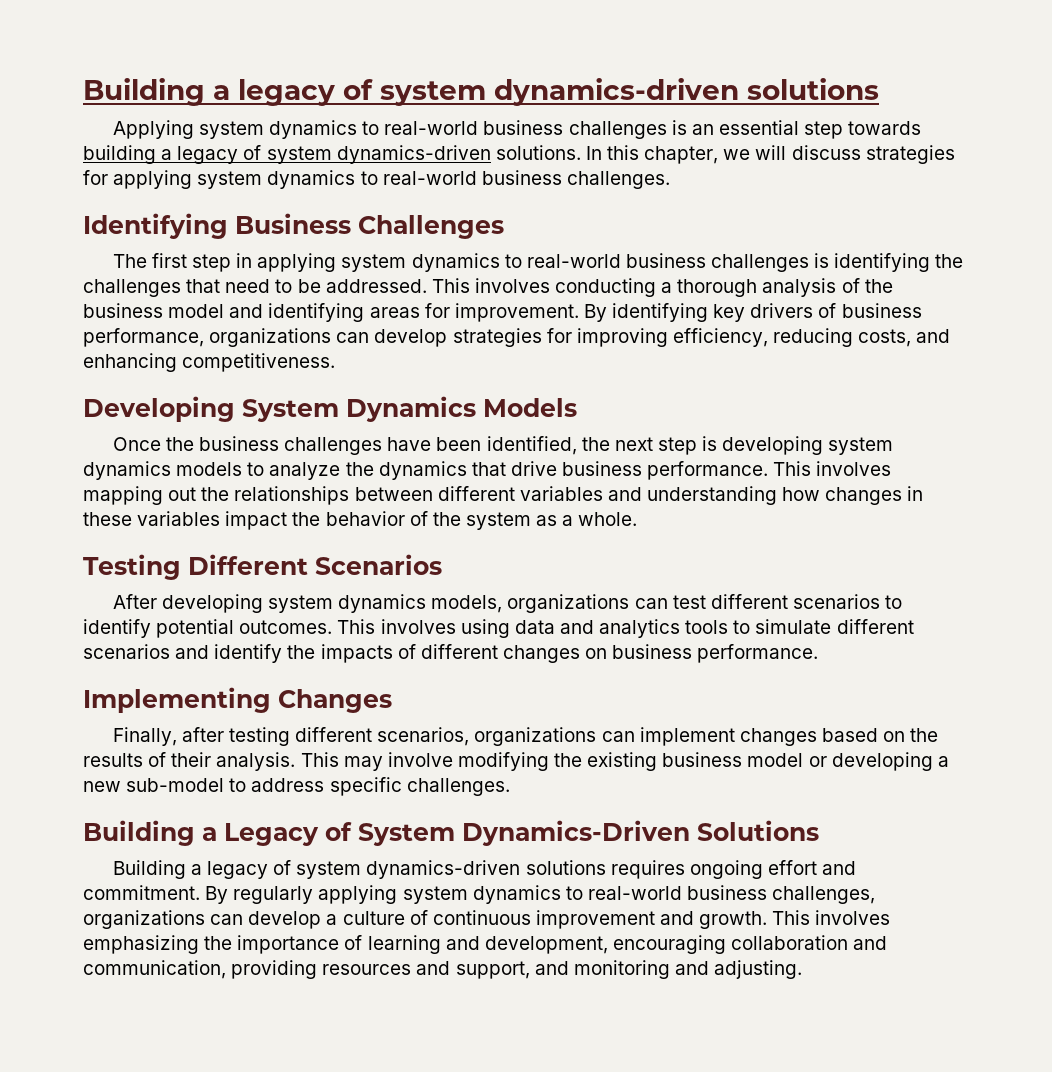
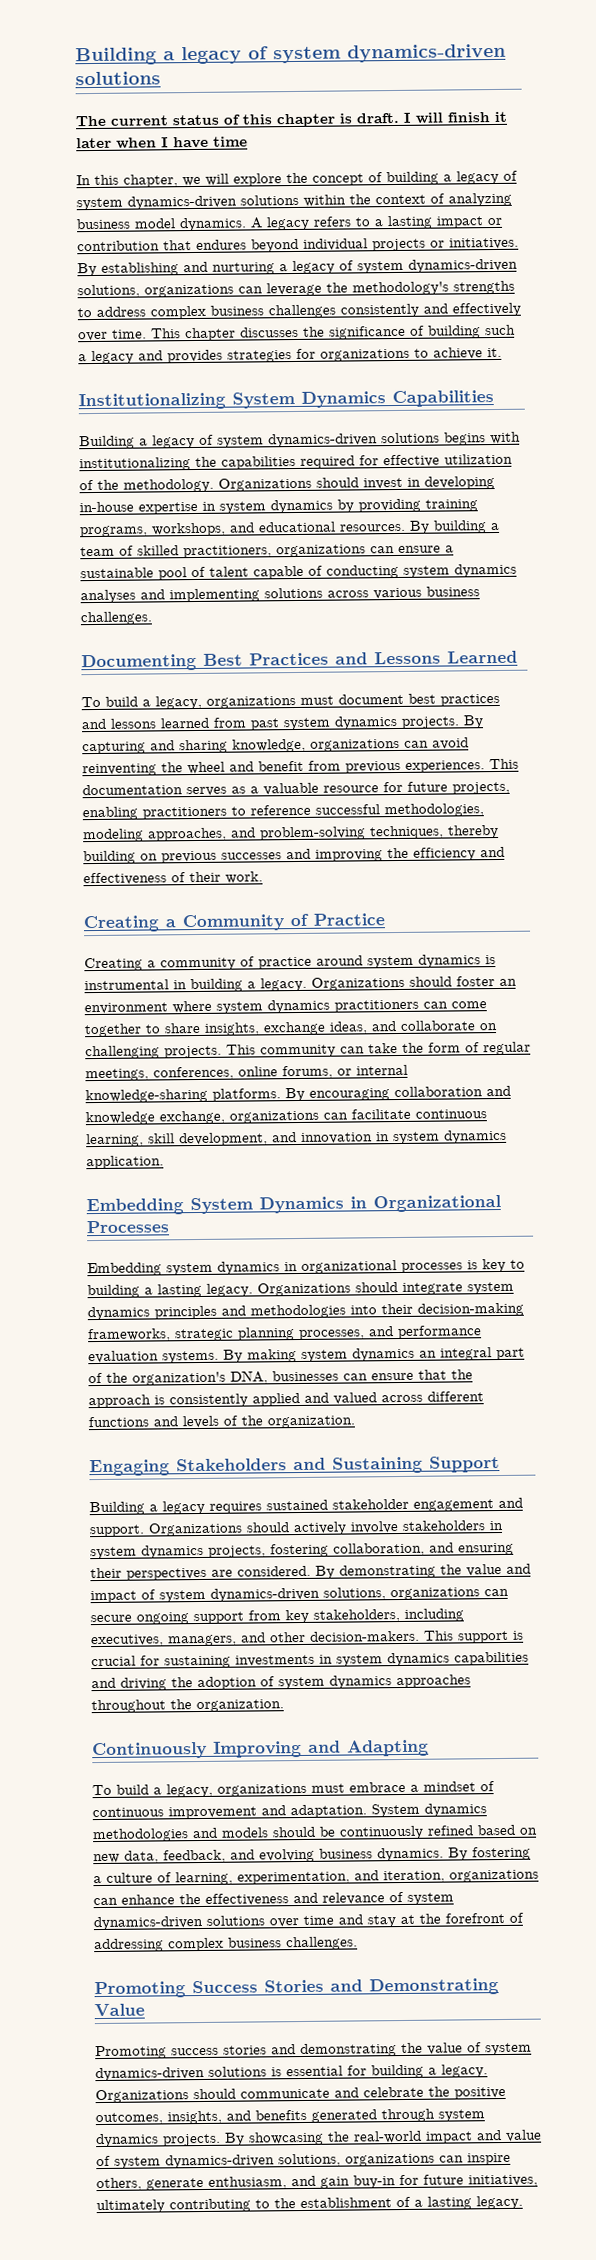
[112,120,922,139] Applying system dynamics to real-world business challenges is an essential step towards -> [75,111,507,128] [76,136,248,149] [76,172,383,188] The current status of this chapter is draft. I will finish it later when I have time // In this chapter, we will explore the concept of
[495,145,955,164] [83,170,670,189] [83,213,504,239] [112,253,964,272] [83,278,893,297] [83,303,922,322] [83,328,951,347] [83,353,336,372] [83,396,577,422] [112,436,894,455] [83,461,892,480] [83,486,924,505] [83,511,638,530] [83,554,442,580] [112,594,903,613] [83,619,914,638] [83,644,819,663] [83,687,392,713] [112,727,939,746] [83,752,949,771] [83,777,510,796] [83,820,819,846] [112,860,857,879] [83,885,876,904] [83,910,891,929] [83,935,888,954] [83,960,803,979] solutions. In this chapter, we will discuss strategies for applying system dynamics to real-world business challenges. // Identifying Business Challenges // The first step in applying system dynamics to real-world business challenges is identifying the challenges that need to be addressed. This involves conducting a thorough analysis of the business model and identifying areas for improvement. By identifying key drivers of business performance, organizations can develop strategies for improving efficiency, reducing costs, and enhancing competitiveness. // Developing System Dynamics Models // Once the business challenges have been identified, the next step is developing system dynamics models to analyze the dynamics that drive business performance. This involves mapping out the relationships between different variables and understanding how changes in these variables impact the behavior of the system as a whole. // Testing Different Scenarios // After developing system dynamics models, organizations can test different scenarios to identify potential outcomes. This involves using data and analytics tools to simulate different scenarios and identify the impacts of different changes on business performance. // Implementing Changes // Finally, after testing different scenarios, organizations can implement changes based on the results of their analysis. This may involve modifying the existing business model or developing a new sub-model to address specific challenges. // Building a Legacy of System Dynamics-Driven Solutions // Building a legacy of system dynamics-driven solutions requires ongoing effort and commitment. By regularly applying system dynamics to real-world business challenges, organizations can develop a culture of continuous improvement and growth. This involves emphasizing the importance of learning and development, encouraging collaboration and communication, providing resources and support, and monitoring and adjusting. -> [240,192,512,207] [76,215,503,232] [77,237,519,253] [77,258,518,277] [77,280,515,299] [77,302,521,320] [78,324,516,342] [78,347,502,365] [78,390,494,411] [79,431,521,450] [79,453,513,472] [79,476,495,493] [79,498,478,515] [79,520,500,538] [80,544,454,559] [80,563,517,581] [80,586,480,604] [80,611,152,626] [81,650,518,672] [81,693,500,710] [81,715,484,731] [82,737,469,755] [82,758,519,777] [82,781,510,797] [82,803,484,821] [82,824,499,843] [83,846,505,865] [83,871,263,886] [83,913,385,933] [84,954,496,972] [84,976,517,993] [84,999,487,1015] [84,1020,498,1038] [85,1041,531,1060] [85,1064,408,1082] [85,1085,511,1104] [85,1108,487,1126] [86,1129,507,1148] [86,1155,164,1170] [86,1194,501,1216] [86,1220,170,1234] [87,1258,525,1277] [87,1281,514,1299] [87,1302,524,1321] [87,1325,482,1343] [88,1347,525,1364] [88,1369,473,1386] [88,1391,484,1409] [88,1415,355,1429] [89,1456,500,1477] [89,1497,523,1516] [89,1520,503,1538] [90,1542,514,1560] [90,1563,531,1581] [90,1587,509,1604] [90,1608,464,1625] [91,1630,524,1648] [91,1651,529,1669] [91,1674,471,1691] [91,1699,284,1714] [92,1739,429,1760] [92,1781,495,1798] [92,1803,487,1820] [92,1824,538,1843] [93,1846,531,1864] [93,1869,539,1886] [93,1891,454,1906] [93,1912,524,1931] [94,1936,358,1953] [94,1978,499,1999] [94,2003,145,2017] [95,2042,532,2060] [95,2064,488,2082] [95,2086,506,2104] [95,2108,485,2126] [95,2129,542,2148] [96,2152,511,2169] [96,2174,538,2192] [96,2195,523,2214] solutions within the context of analyzing business model dynamics. A legacy refers to a lasting impact or contribution that endures beyond individual projects or initiatives. By establishing and nurturing a legacy of system dynamics-driven solutions, organizations can leverage the methodology's strengths to address complex business challenges consistently and effectively over time. This chapter discusses the significance of building such a legacy and provides strategies for organizations to achieve it. // Institutionalizing System Dynamics Capabilities // Building a legacy of system dynamics-driven solutions begins with institutionalizing the capabilities required for effective utilization of the methodology. Organizations should invest in developing in-house expertise in system dynamics by providing training programs, workshops, and educational resources. By building a team of skilled practitioners, organizations can ensure a sustainable pool of talent capable of conducting system dynamics analyses and implementing solutions across various business challenges. // Documenting Best Practices and Lessons Learned // To build a legacy, organizations must document best practices and lessons learned from past system dynamics projects. By capturing and sharing knowledge, organizations can avoid reinventing the wheel and benefit from previous experiences. This documentation serves as a valuable resource for future projects, enabling practitioners to reference successful methodologies, modeling approaches, and problem-solving techniques, thereby building on previous successes and improving the efficiency and effectiveness of their work. // Creating a Community of Practice // Creating a community of practice around system dynamics is instrumental in building a legacy. Organizations should foster an environment where system dynamics practitioners can come together to share insights, exchange ideas, and collaborate on challenging projects. This community can take the form of regular meetings, conferences, online forums, or internal knowledge-sharing platforms. By encouraging collaboration and knowledge exchange, organizations can facilitate continuous learning, skill development, and innovation in system dynamics application. // Embedding System Dynamics in Organizational Processes // Embedding system dynamics in organizational processes is key to building a lasting legacy. Organizations should integrate system dynamics principles and methodologies into their decision-making frameworks, strategic planning processes, and performance evaluation systems. By making system dynamics an integral part of the organization's DNA, businesses can ensure that the approach is consistently applied and valued across different functions and levels of the organization. // Engaging Stakeholders and Sustaining Support // Building a legacy requires sustained stakeholder engagement and support. Organizations should actively involve stakeholders in system dynamics projects, fostering collaboration, and ensuring their perspectives are considered. By demonstrating the value and impact of system dynamics-driven solutions, organizations can secure ongoing support from key stakeholders, including executives, managers, and other decision-makers. This support is crucial for sustaining investments in system dynamics capabilities and driving the adoption of system dynamics approaches throughout the organization. // Continuously Improving and Adapting // To build a legacy, organizations must embrace a mindset of continuous improvement and adaptation. System dynamics methodologies and models should be continuously refined based on new data, feedback, and evolving business dynamics. By fostering a culture of learning, experimentation, and iteration, organizations can enhance the effectiveness and relevance of system dynamics-driven solutions over time and stay at the forefront of addressing complex business challenges. // Promoting Success Stories and Demonstrating Value // Promoting success stories and demonstrating the value of system dynamics-driven solutions is essential for building a legacy. Organizations should communicate and celebrate the positive outcomes, insights, and benefits generated through system dynamics projects. By showcasing the real-world impact and value of system dynamics-driven solutions, organizations can inspire others, generate enthusiasm, and gain buy-in for future initiatives, ultimately contributing to the establishment of a lasting legacy.

